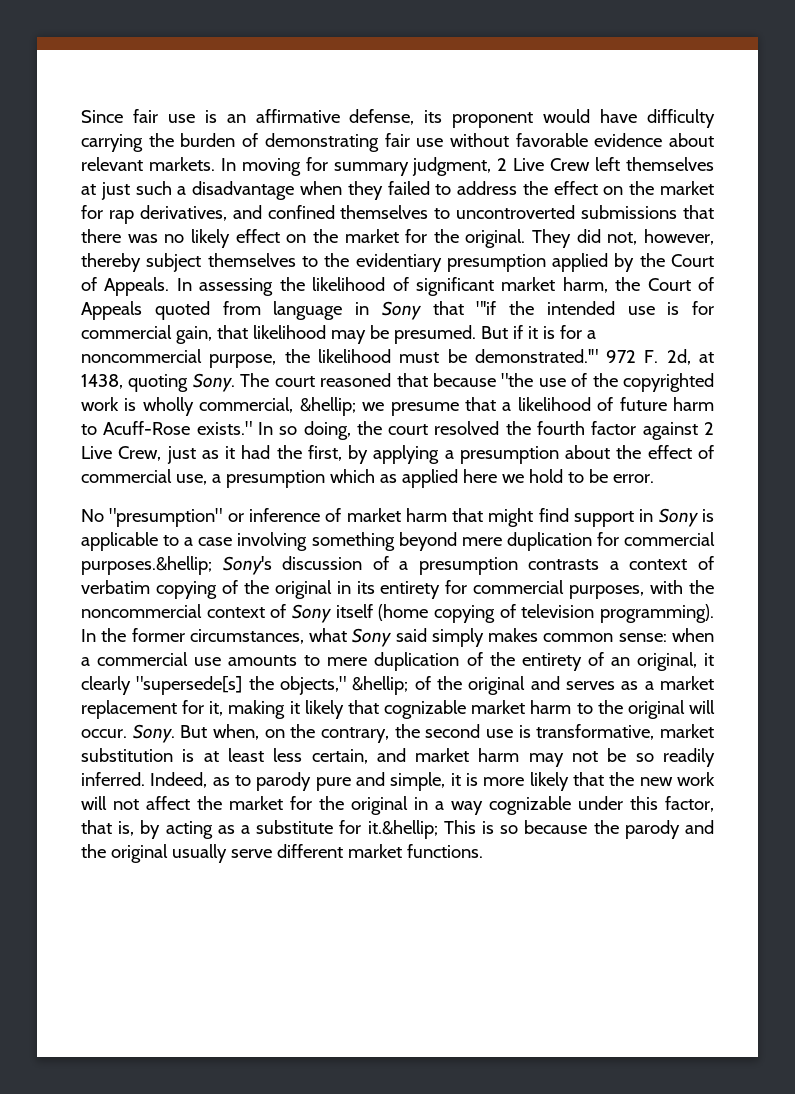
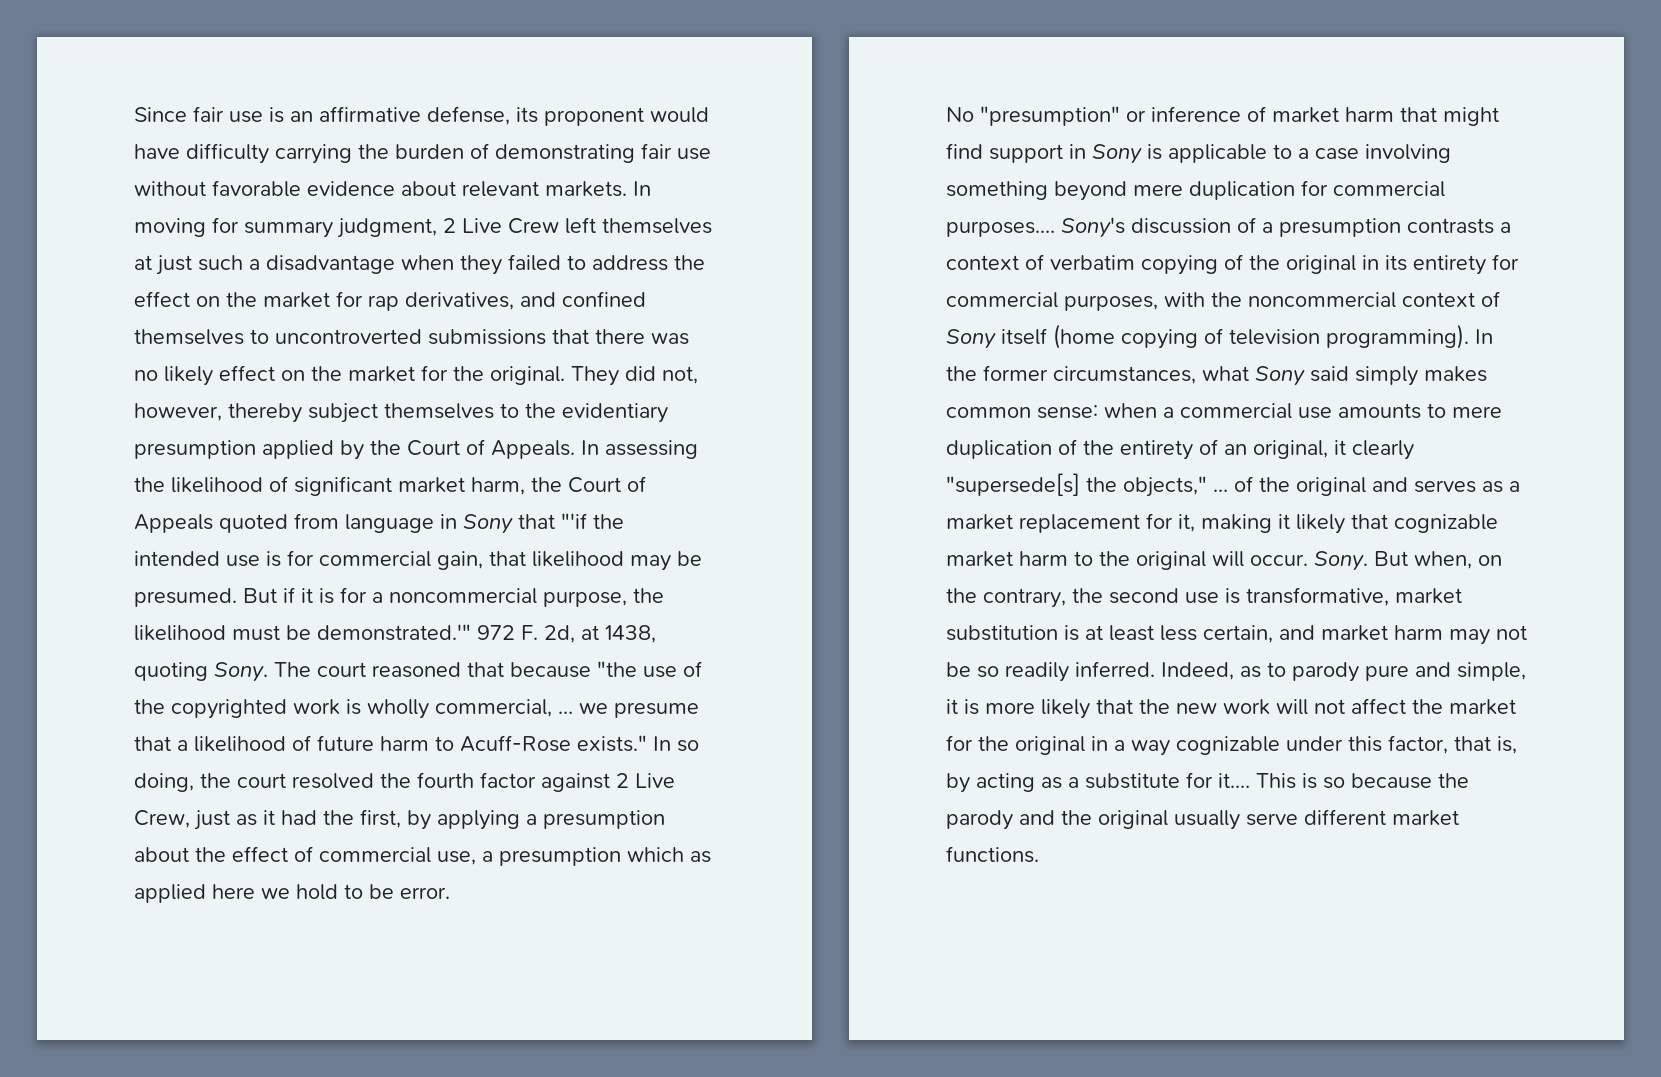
[299,397,356,416] &hellip; -> [558,711,573,714] …
[81,556,212,575] purposes.&hellip; -> [946,221,1055,237] purposes.…
[352,676,409,695] &hellip; -> [1213,489,1228,492] …
[367,820,438,839] it.&hellip; -> [1218,773,1250,788] it.…

